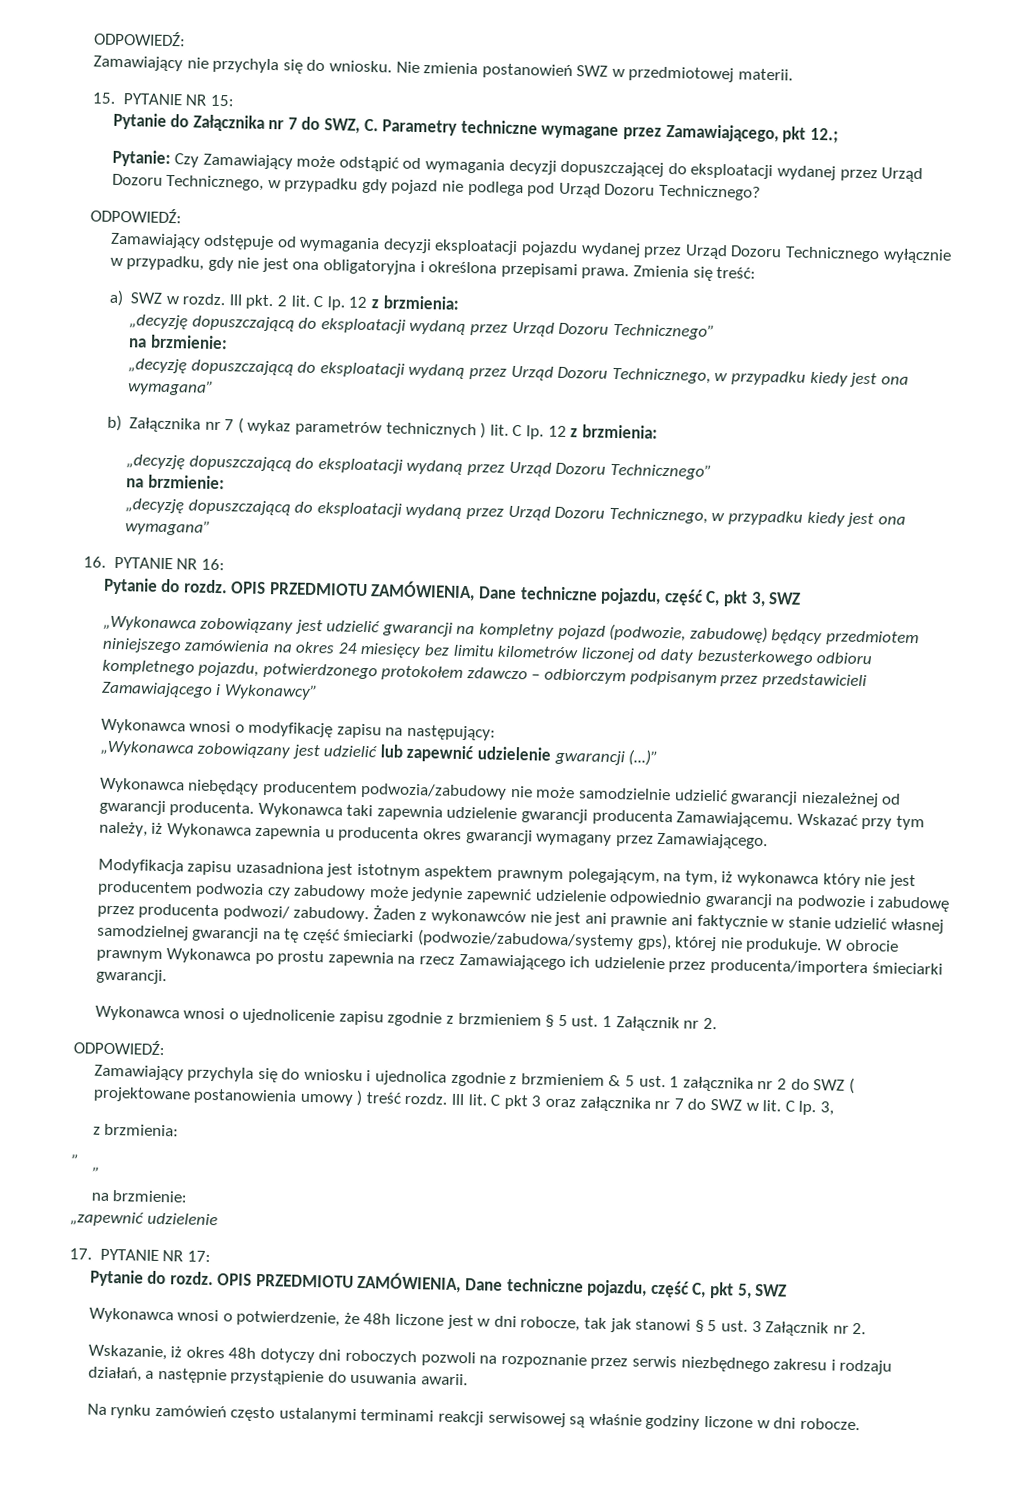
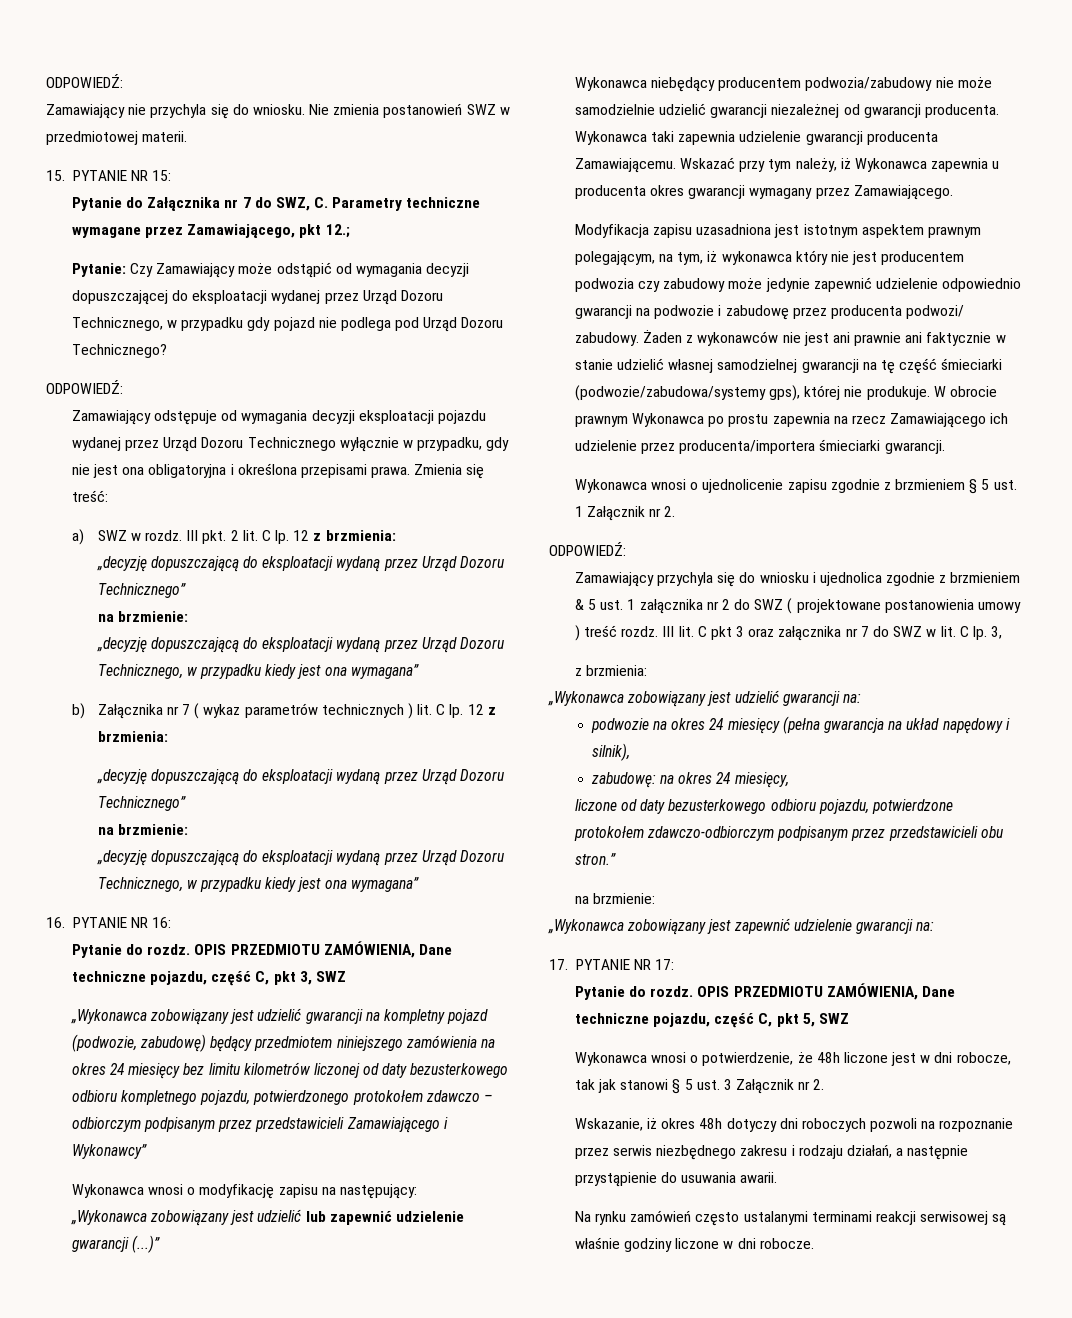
[71,1154,79,1160] [91,1166,100,1179] [90,1190,188,1203] [70,1211,218,1227] „ // ” // na brzmienie: // „zapewnić udzielenie -> [548,690,861,707] [590,716,1010,734] [591,743,630,761] [590,772,789,788] [574,799,953,814] [573,826,1003,841] [574,853,616,865] [574,893,655,904] [548,918,935,935] „Wykonawca zobowiązany jest udzielić gwarancji na: // podwozie na okres 24 miesięcy (pełna gwarancja na układ napędowy i silnik), // zabudowę: na okres 24 miesięcy, // liczone od daty bezusterkowego odbioru pojazdu, potwierdzone protokołem zdawczo-odbiorczym podpisanym przez przedstawicieli obu stron.” // na brzmienie: // „Wykonawca zobowiązany jest zapewnić udzielenie gwarancji na:

